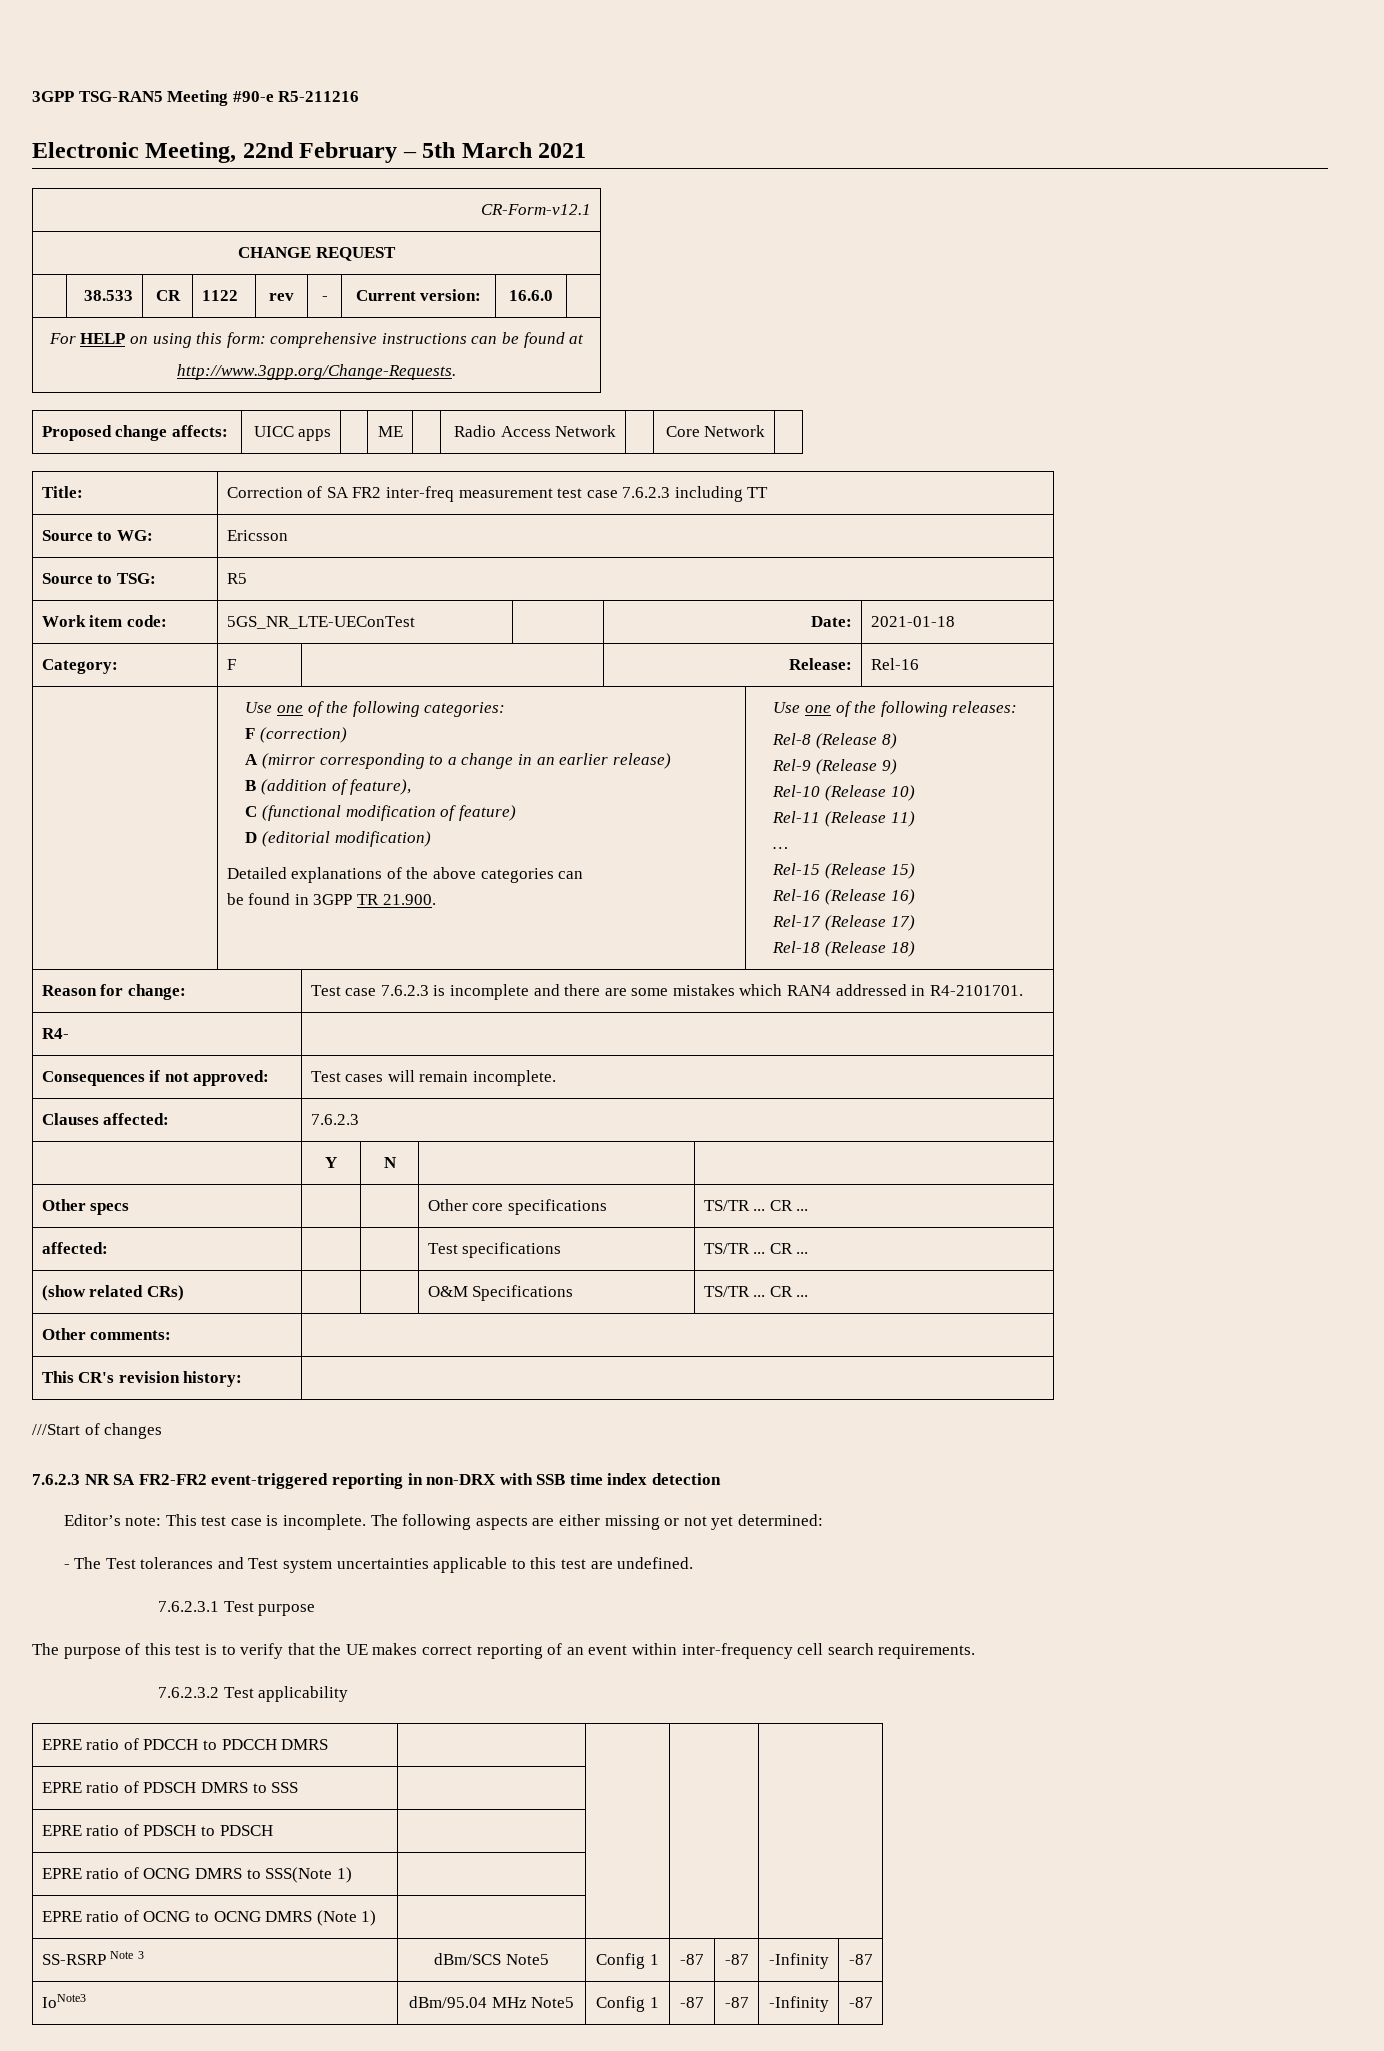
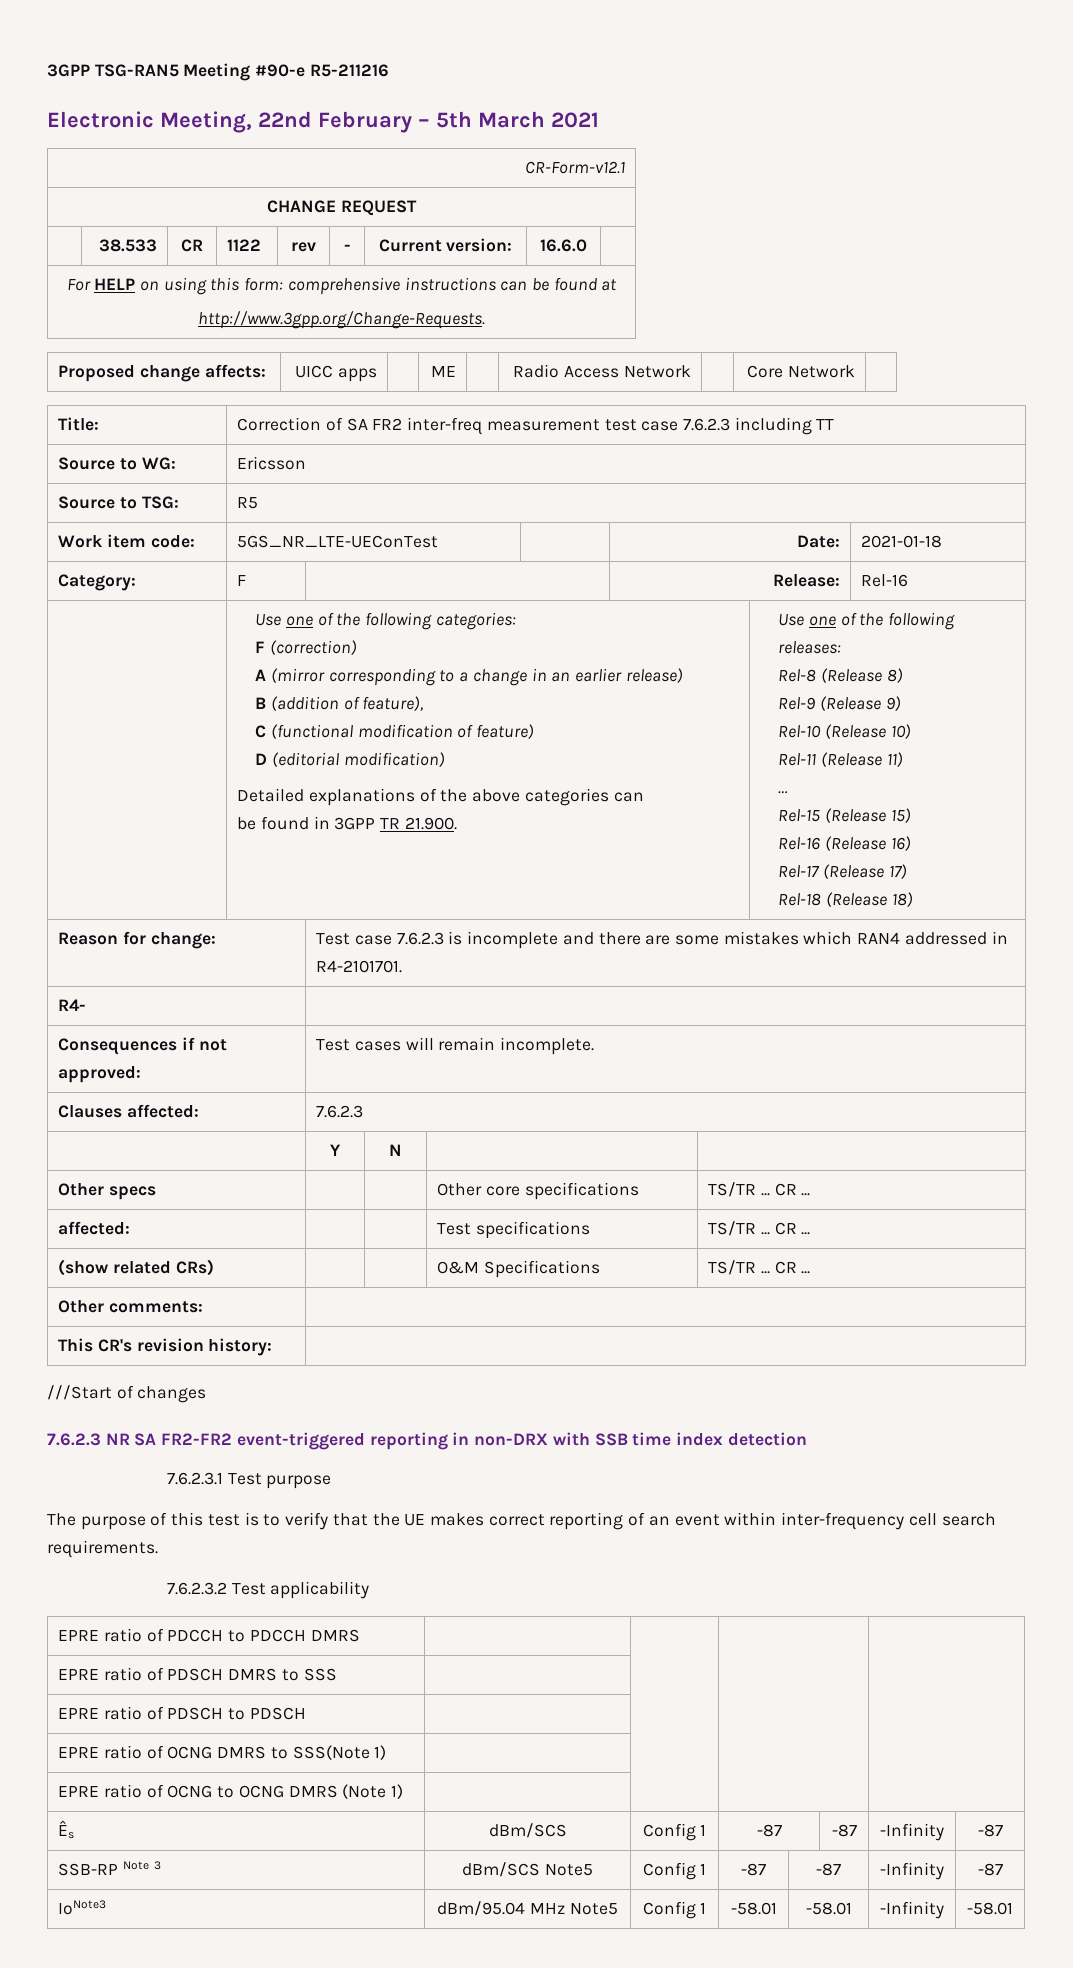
[63,1514,823,1530] [63,1557,694,1573] // Editor’s note: This test case is incomplete. The following aspects are either missing or not yet determined: // - The Test tolerances and Test system uncertainties applicable to this test are undefined. -> (807, 1439) none
[41,1954,106,1965] SS-RSRP -> [58,1820,75,1839] [488,1823,567,1838] [642,1823,707,1841] [756,1824,782,1837] [831,1824,857,1837] [880,1823,944,1841] [977,1824,1003,1837] [58,1863,119,1876] Ês | dBm/SCS | Config 1 | -87 | -87 | -Infinity | -87 // SSB-RP
[680,1997,704,2008] [724,1997,749,2008] [768,1996,829,2012] [848,1997,873,2008] -87 | -87 | -Infinity | -87 -> [730,1902,777,1915] [805,1902,852,1915] [880,1901,944,1919] [967,1902,1013,1915] -58.01 | -58.01 | -Infinity | -58.01

